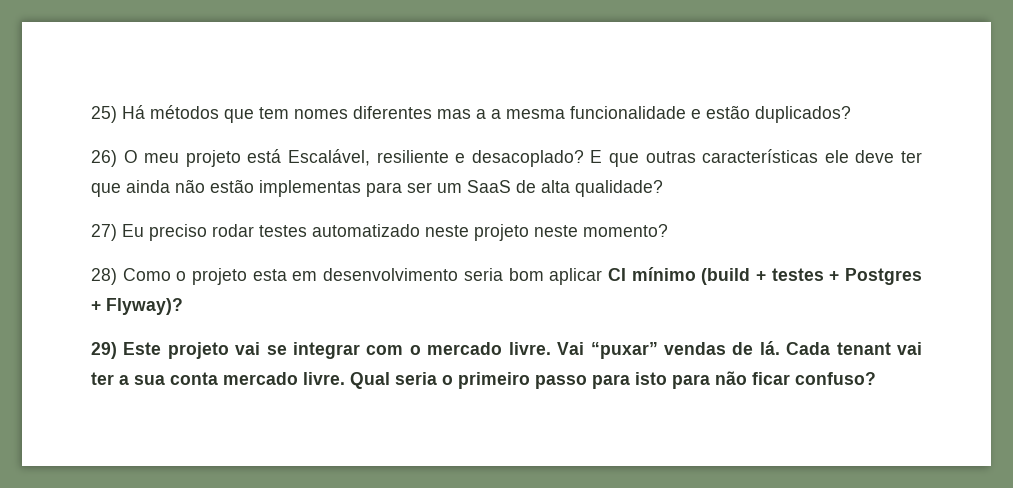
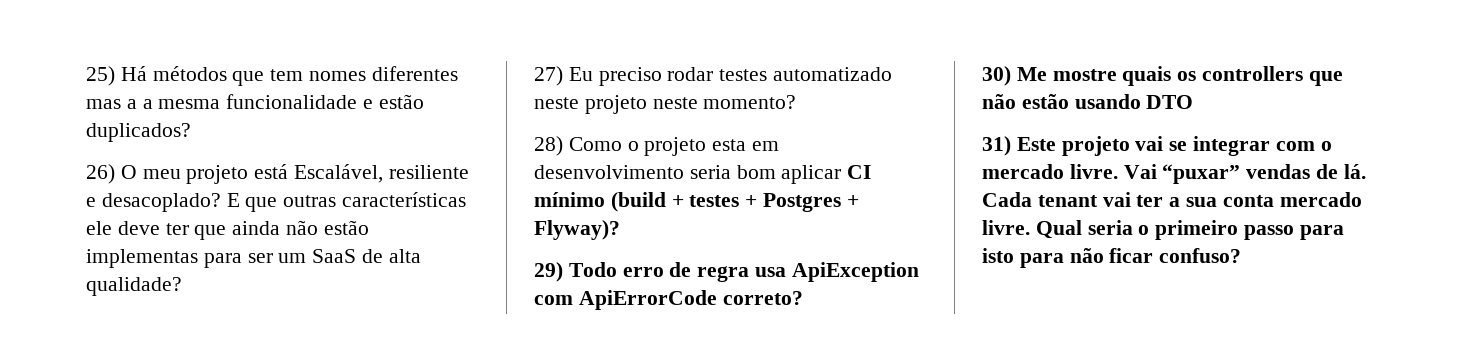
(117, 350) none -> [568,262,919,282] [534,290,803,310] [982,66,1343,86] [982,94,1194,109] [982,136,1011,156] Todo erro de regra usa ApiException com ApiErrorCode correto? // 30) Me mostre quais os controllers que não estão usando DTO // 31)

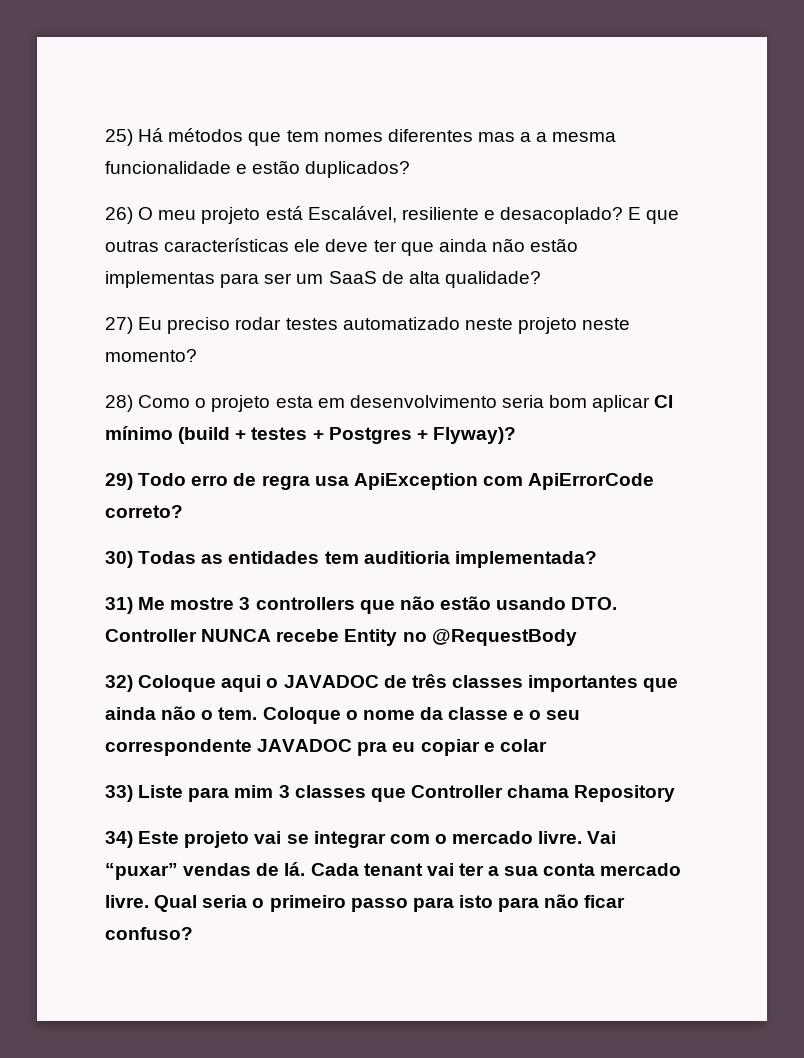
[1016,66,1197,86] Me mostre quais os -> [138,551,597,568] [105,597,251,614] Todas as entidades tem auditioria implementada? // 31) Me mostre 3
[1146,95,1194,109] [982,136,1011,156] DTO // 31) -> [571,597,618,610] [105,629,577,646] [105,674,679,692] [105,706,581,724] [105,739,547,756] [105,785,676,802] [105,831,133,848] DTO. Controller NUNCA recebe Entity no @RequestBody // 32) Coloque aqui o JAVADOC de três classes importantes que ainda não o tem. Coloque o nome da classe e o seu correspondente JAVADOC pra eu copiar e colar // 33) Liste para mim 3 classes que Controller chama Repository // 34)

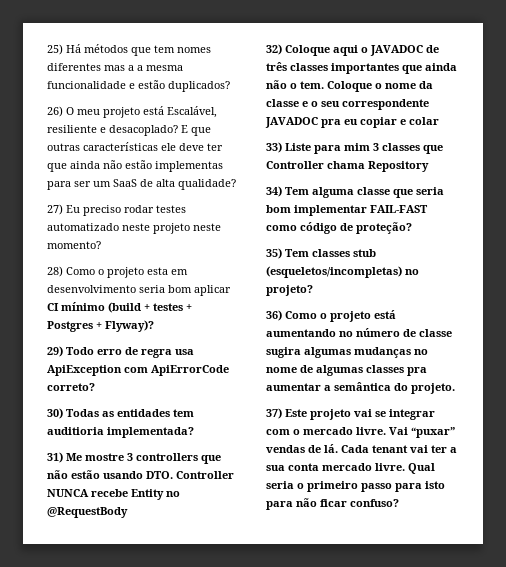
(133, 839) none -> [285,187,444,198] [266,205,428,216] [266,222,412,234] [266,248,376,259] [266,266,419,278] [266,285,313,296] [266,310,396,322] [266,328,452,337] [266,347,428,358] [266,365,427,376] [266,382,455,394] [266,408,282,419] Tem alguma classe que seria bom implementar FAIL-FAST como código de proteção? // 35) Tem classes stub (esqueletos/incompletas) no projeto? // 36) Como o projeto está aumentando no número de classe sugira algumas mudanças no nome de algumas classes pra aumentar a semântica do projeto. // 37)

